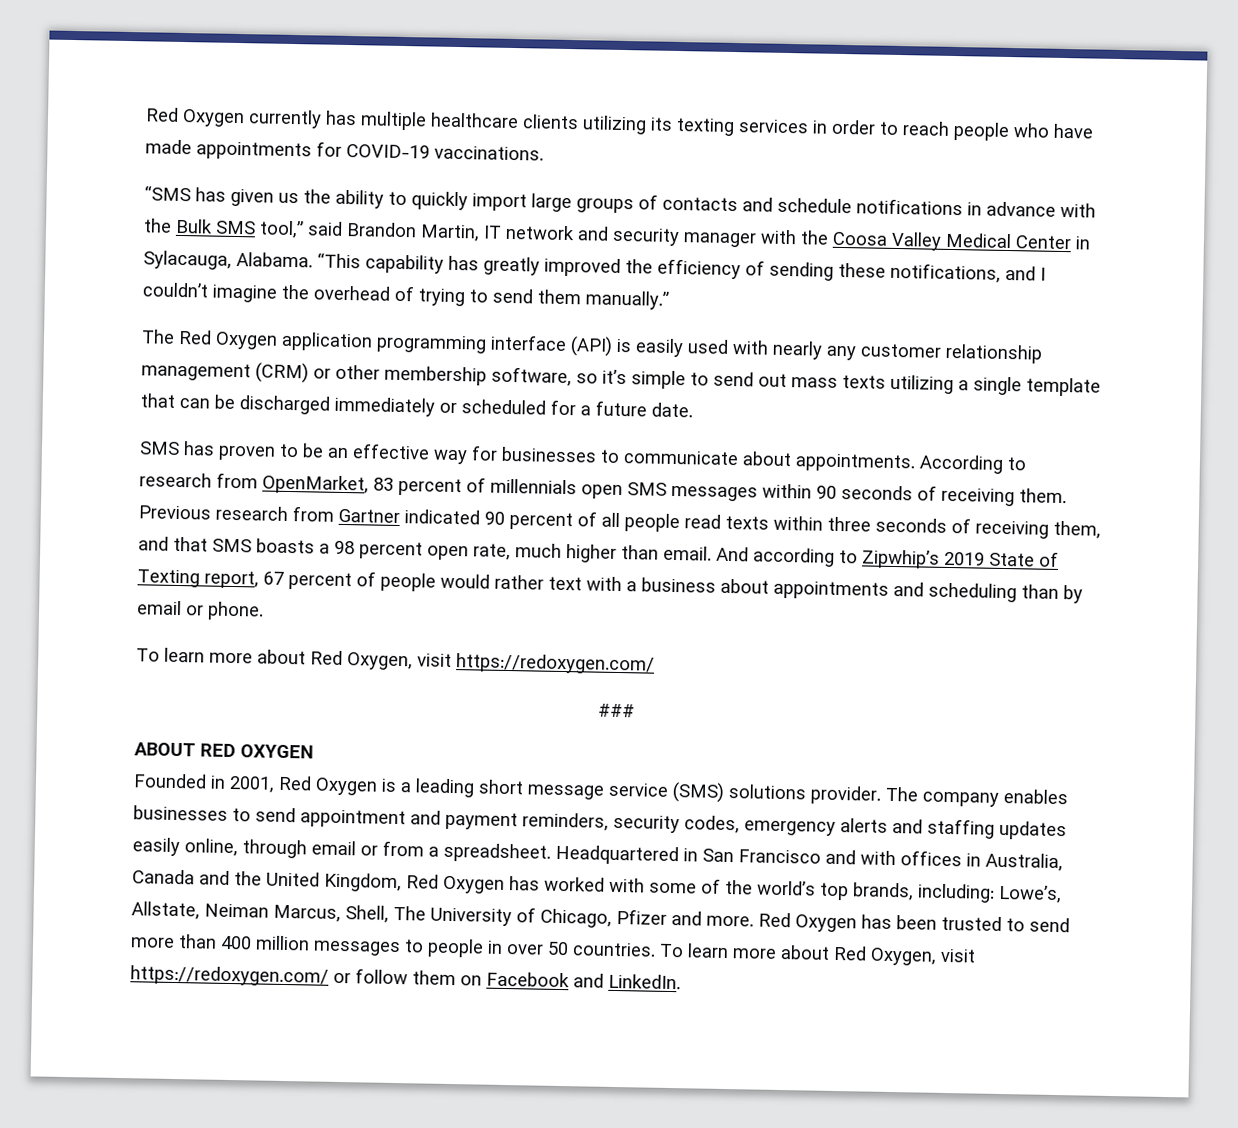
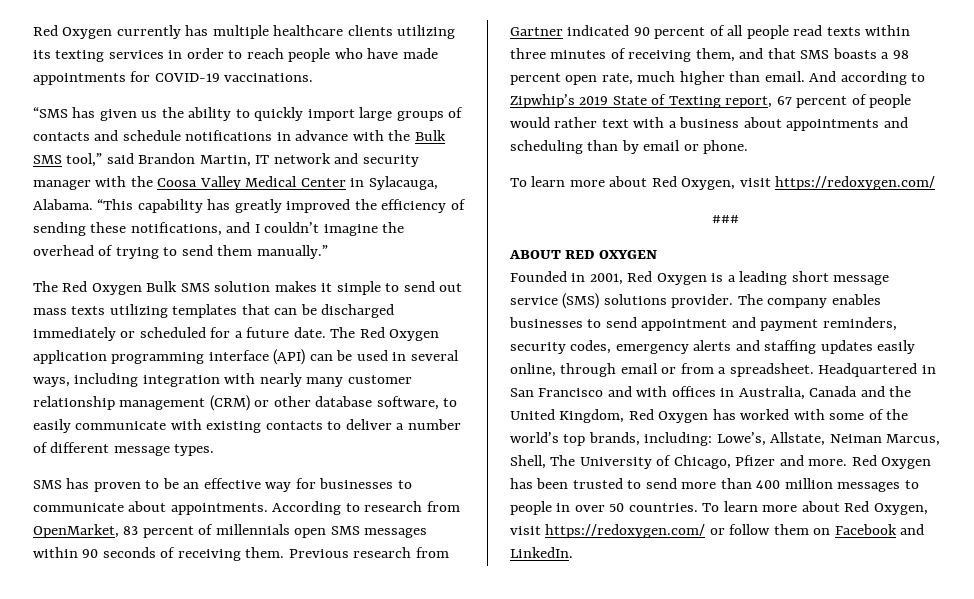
[281,331,1043,364] [141,362,627,387] application programming interface (API) is easily used with nearly any customer relationship management (CRM) or other membership software, so it’s -> [146,281,333,292] Bulk SMS solution makes it
[958,376,1101,397] a single template -> [172,304,238,318] templates
(693, 410) none -> [330,327,440,341] [33,349,459,365] [33,373,412,387] [33,395,458,411] [33,419,461,433] [33,442,215,456] The Red Oxygen application programming interface (API) can be used in several ways, including integration with nearly many customer relationship management (CRM) or other database software, to easily communicate with existing contacts to deliver a number of different message types.
[875,517,947,533] seconds -> [550,50,607,59] minutes

